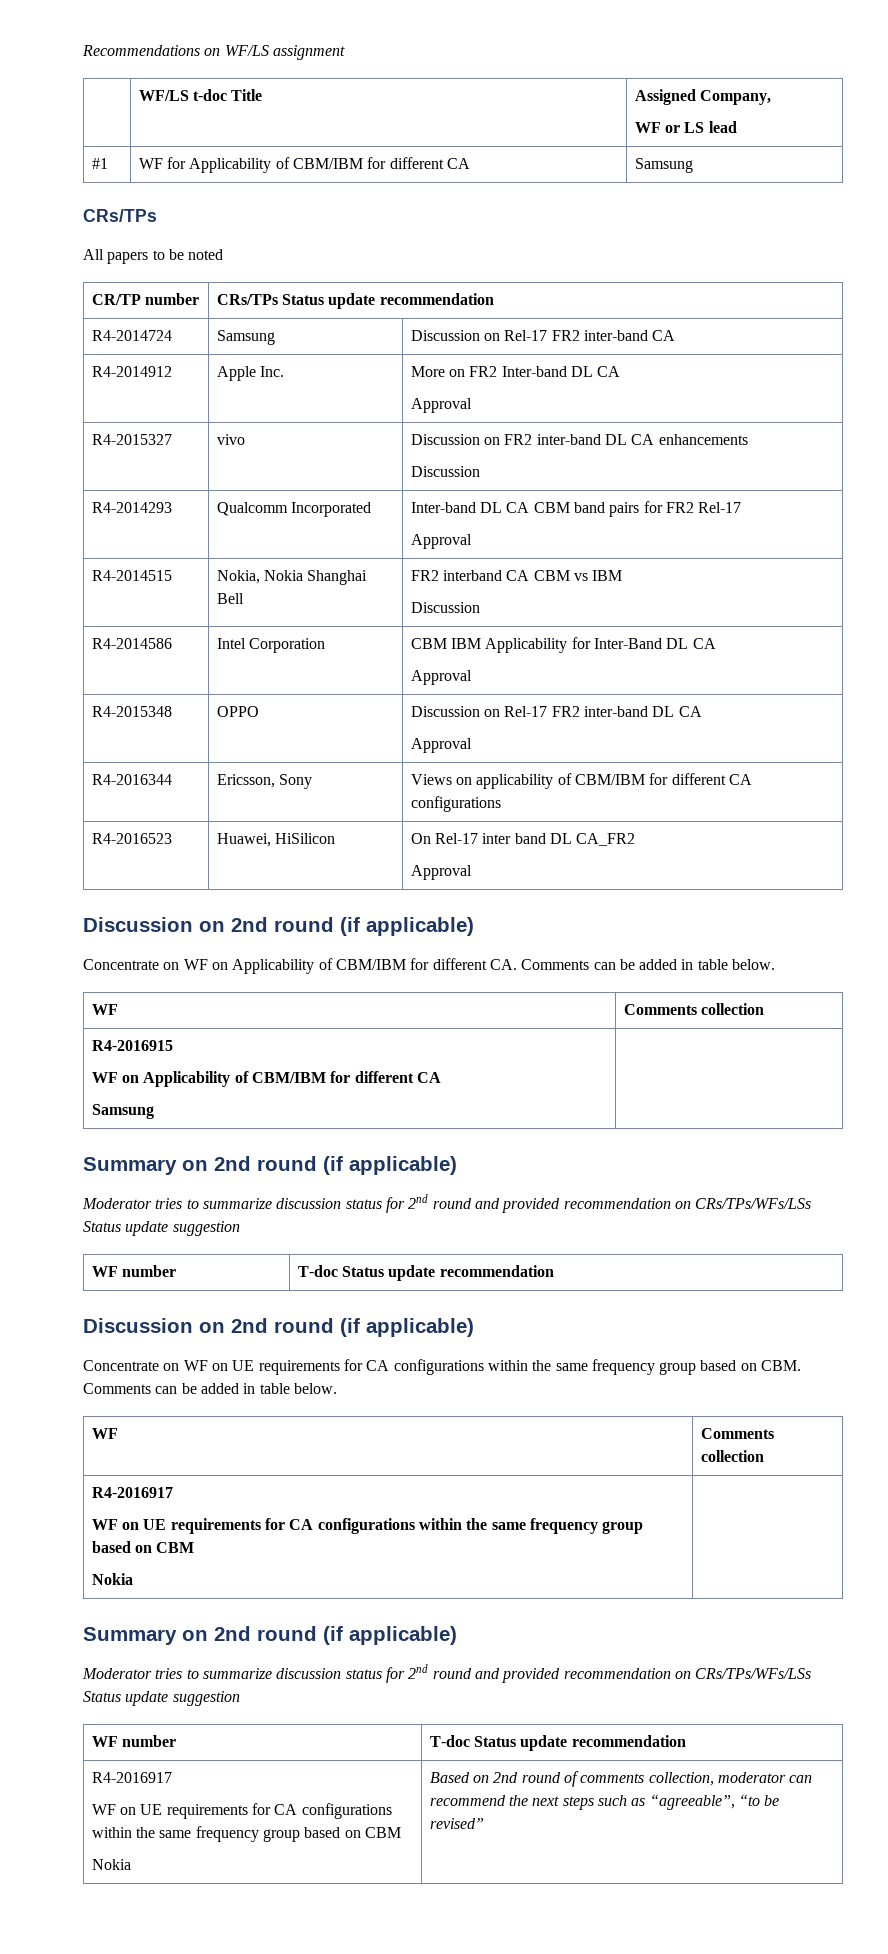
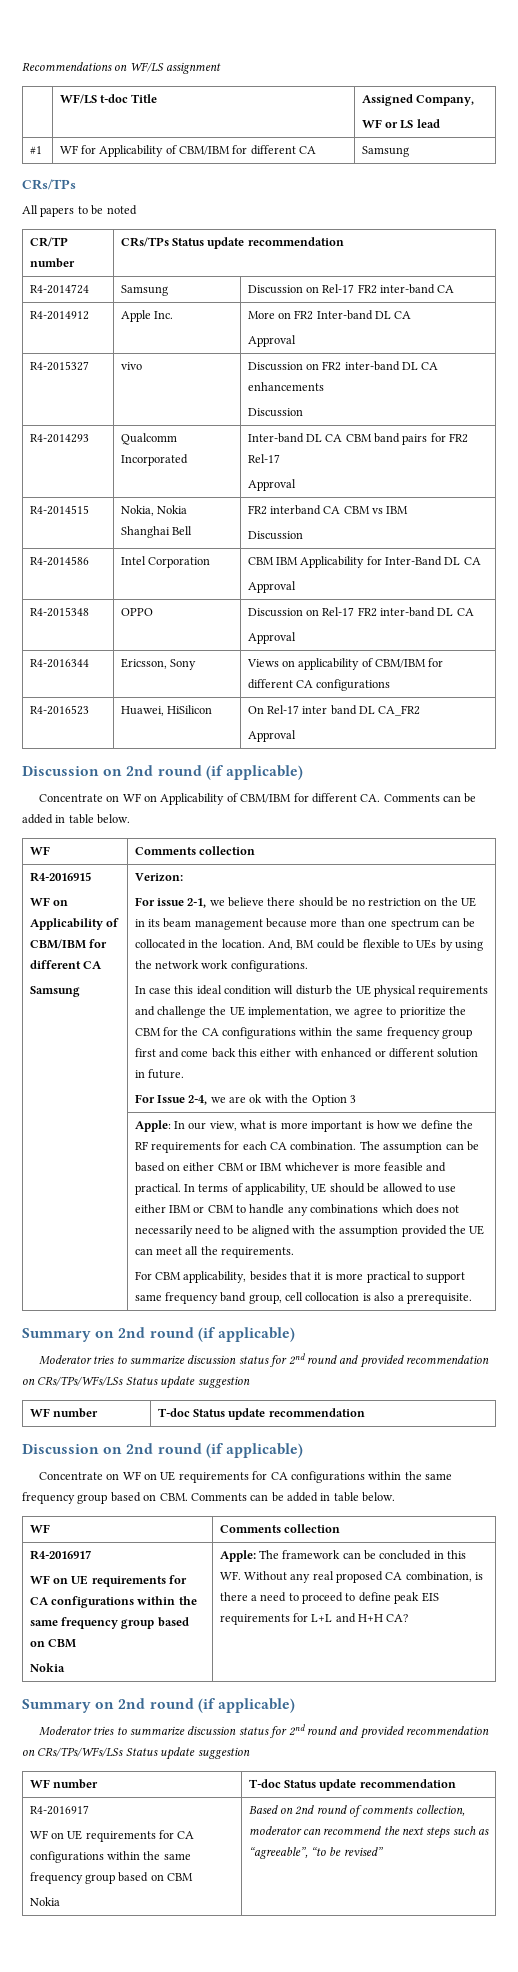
(154, 1111) none -> [134,873,183,882] [134,897,477,908] [134,918,476,930] [134,939,484,951] [134,960,308,972] [134,985,489,997] [134,1006,466,1018] [134,1027,472,1039] [134,1048,479,1058] [134,1069,184,1079] [134,1094,356,1106] [134,1120,474,1132] [134,1141,479,1153] [134,1162,447,1172] [134,1183,457,1195] [134,1204,460,1216] [134,1225,485,1237] [134,1246,295,1258] [134,1271,466,1283] [134,1292,472,1304] Verizon: // For issue 2-1, we believe there should be no restriction on the UE in its beam management because more than one spectrum can be collocated in the location. And, BM could be flexible to UEs by using the network work configurations. // In case this ideal condition will disturb the UE physical requirements and challenge the UE implementation, we agree to prioritize the CBM for the CA configurations within the same frequency group first and come back this either with enhanced or different solution in future. // For Issue 2-4, we are ok with the Option 3 // | Apple: In our view, what is more important is how we define the RF requirements for each CA combination. The assumption can be based on either CBM or IBM whichever is more feasible and practical. In terms of applicability, UE should be allowed to use either IBM or CBM to handle any combinations which does not necessarily need to be aligned with the assumption provided the UE can meet all the requirements. // For CBM applicability, besides that it is more practical to support same frequency band group, cell collocation is also a prerequisite.
(133, 1579) none -> [219,1550,467,1562] [219,1571,484,1583] [219,1592,439,1604] [219,1613,409,1625] Apple: The framework can be concluded in this WF. Without any real proposed CA combination, is there a need to proceed to define peak EIS requirements for L+L and H+H CA?

